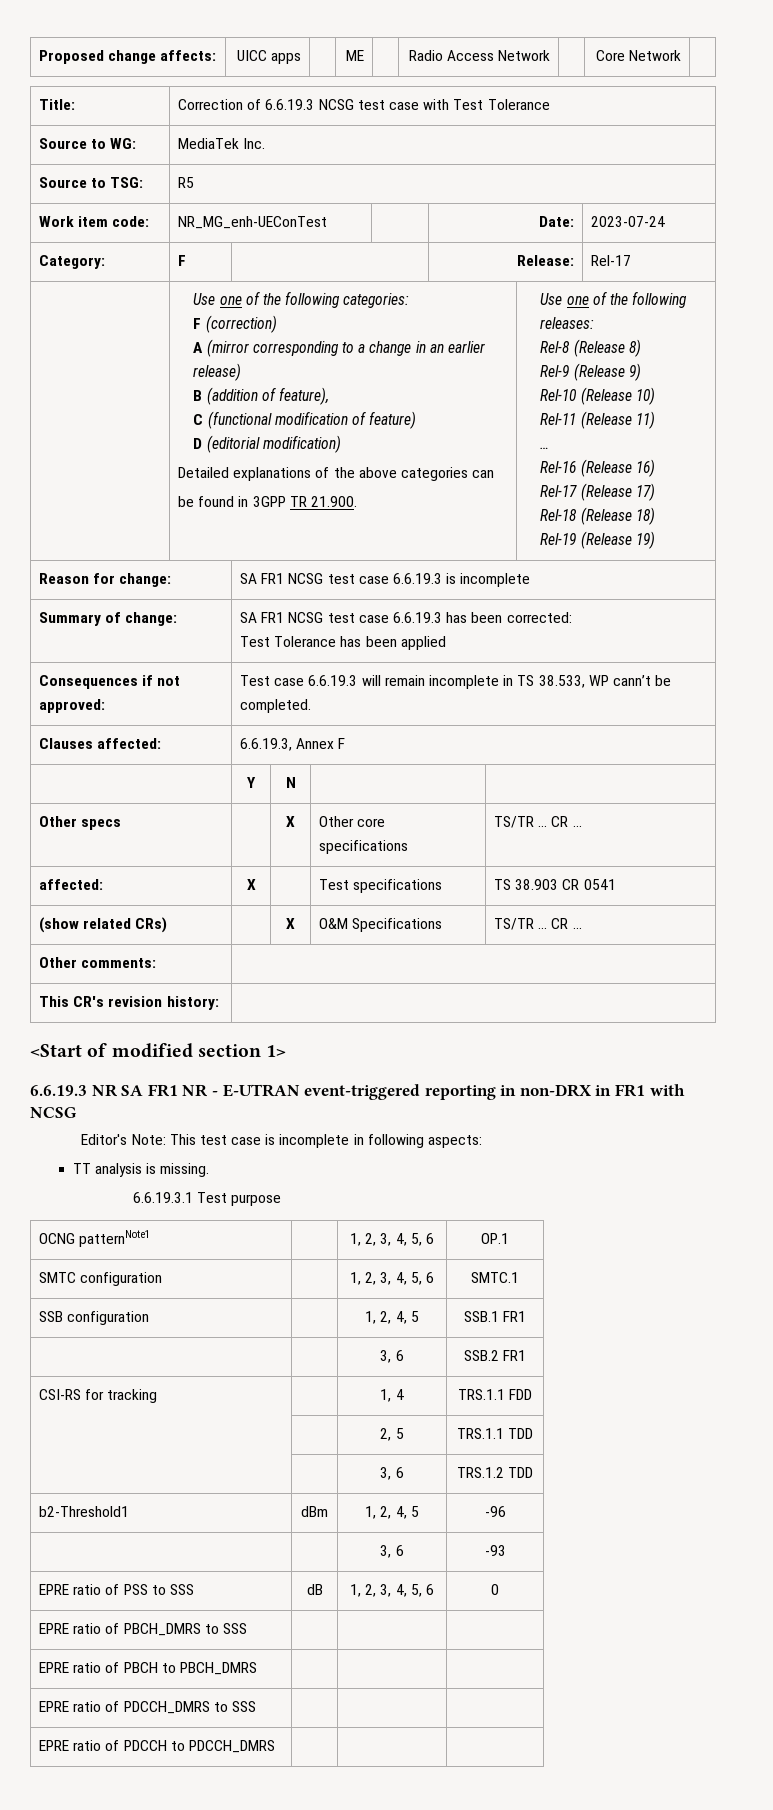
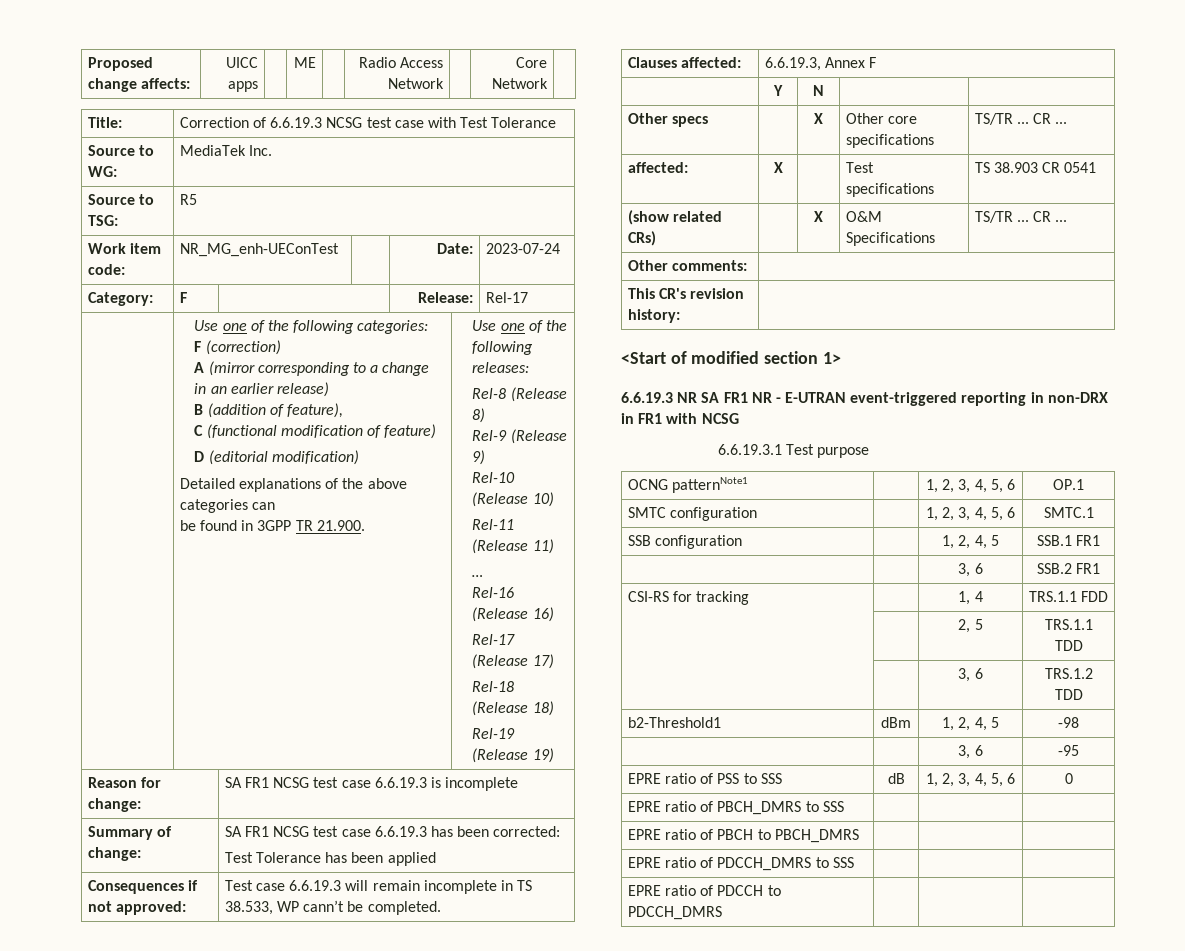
[81,1134,482,1148] [72,1163,210,1177] // Editor's Note: This test case is incomplete in following aspects: // TT analysis is missing. -> (739, 418) none
[484,1506,506,1517] [380,1545,404,1558] [484,1545,506,1556] -96 // | | 3, 6 | -93 -> [1058,717,1079,728] [958,745,983,759] [1058,745,1079,756] -98 // | | 3, 6 | -95

